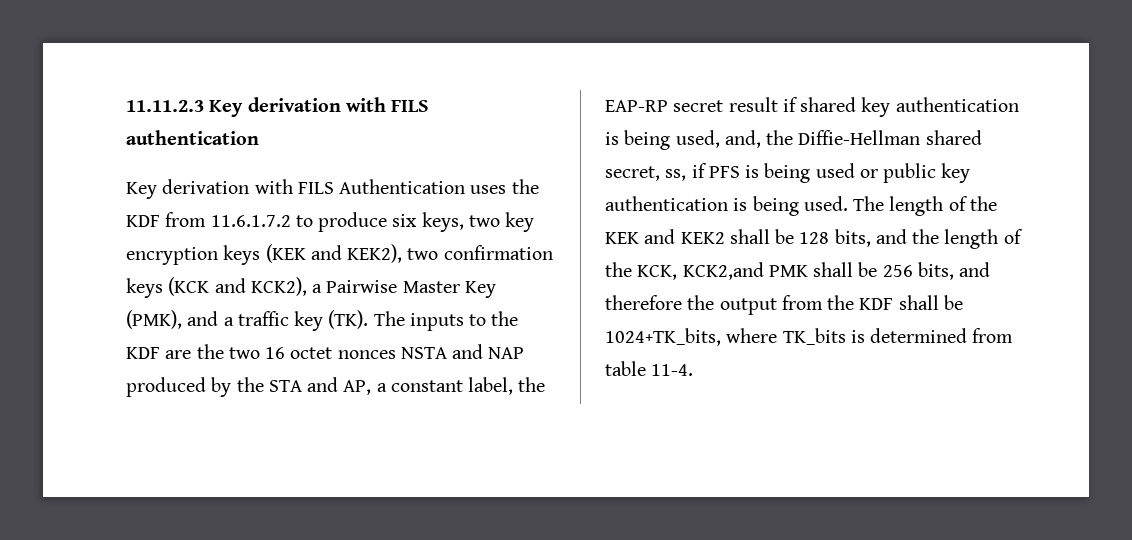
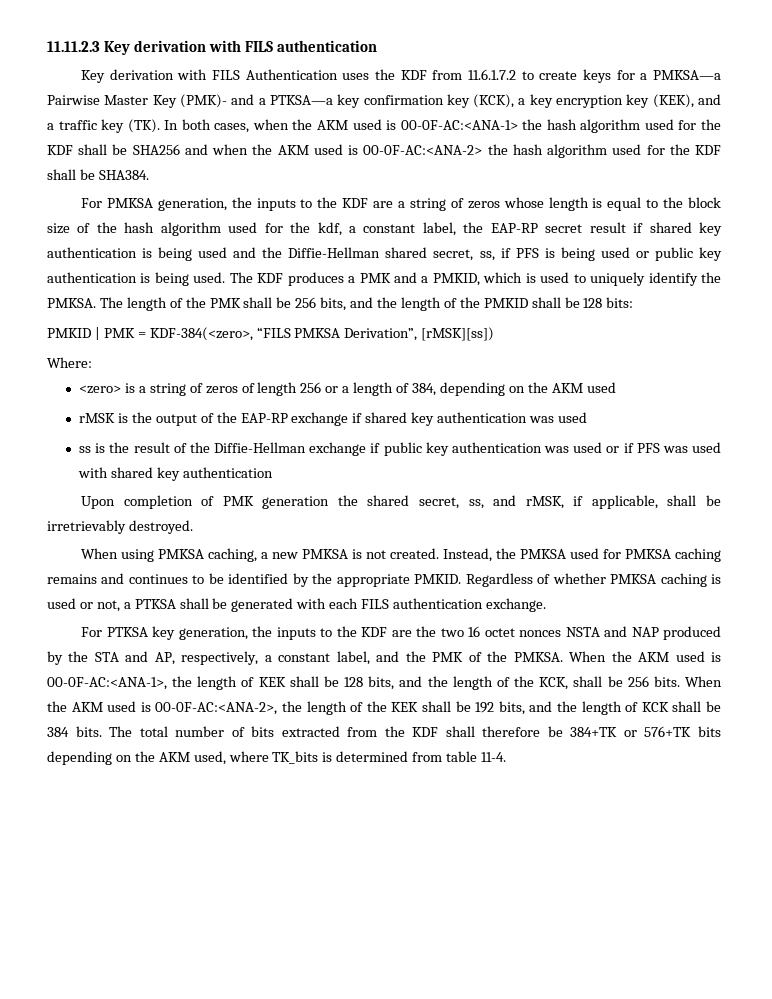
[318,212,535,232] [126,244,553,265] [126,277,496,298] [126,310,182,329] produce six keys, two key encryption keys (KEK and KEK2), two confirmation keys (KCK and KCK2), a Pairwise Master Key (PMK), -> [539,69,722,83] [47,94,694,108] create keys for a PMKSA—a Pairwise Master Key (PMK)- and a PTKSA—a key confirmation key (KCK), a key encryption key (KEK),
[373,311,405,326] The -> [164,119,721,133] [47,144,722,158] [47,169,149,180] [81,197,722,211] [47,222,723,236] [47,247,722,261] [47,272,722,286] [47,297,634,311] [47,327,495,341] [47,357,92,368] [79,382,616,396] [79,412,587,426] [79,442,721,456] [78,467,273,481] [81,495,721,509] [47,520,193,534] [81,548,722,562] [47,573,721,587] [47,598,546,612] [81,626,273,640] In both cases, when the AKM used is 00-0F-AC:<ANA-1> the hash algorithm used for the KDF shall be SHA256 and when the AKM used is 00-0F-AC:<ANA-2> the hash algorithm used for the KDF shall be SHA384. // For PMKSA generation, the inputs to the KDF are a string of zeros whose length is equal to the block size of the hash algorithm used for the kdf, a constant label, the EAP-RP secret result if shared key authentication is being used and the Diffie-Hellman shared secret, ss, if PFS is being used or public key authentication is being used. The KDF produces a PMK and a PMKID, which is used to uniquely identify the PMKSA. The length of the PMK shall be 256 bits, and the length of the PMKID shall be 128 bits: // PMKID | PMK = KDF-384(<zero>, “FILS PMKSA Derivation”, [rMSK][ss]) // Where: // <zero> is a string of zeros of length 256 or a length of 384, depending on the AKM used // rMSK is the output of the EAP-RP exchange if shared key authentication was used // ss is the result of the Diffie-Hellman exchange if public key authentication was used or if PFS was used with shared key authentication // Upon completion of PMK generation the shared secret, ss, and rMSK, if applicable, shall be irretrievably destroyed. // When using PMKSA caching, a new PMKSA is not created. Instead, the PMKSA used for PMKSA caching remains and continues to be identified by the appropriate PMKID. Regardless of whether PMKSA caching is used or not, a PTKSA shall be generated with each FILS authentication exchange. // For PTKSA key generation, the
[376,377,546,395] [605,97,1019,117] [605,130,982,150] [605,163,971,183] [605,196,997,216] [605,229,725,244] a constant label, the EAP-RP secret result if shared key authentication is being used, and, the Diffie-Hellman shared secret, ss, if PFS is being used or public key authentication is being used. The length of the KEK and KEK2 -> [181,651,722,665] [47,676,286,690] respectively, a constant label, and the PMK of the PMKSA. When the AKM used is 00-0F-AC:<ANA-1>, the length of KEK
[682,262,991,280] [605,295,963,315] [605,328,721,346] KCK2,and PMK shall be 256 bits, and therefore the output from the KDF shall be 1024+TK_bits, -> [573,676,722,687] [47,701,722,715] [47,726,722,737] [47,751,226,765] shall be 256 bits. When the AKM used is 00-0F-AC:<ANA-2>, the length of the KEK shall be 192 bits, and the length of KCK shall be 384 bits. The total number of bits extracted from the KDF shall therefore be 384+TK or 576+TK bits depending on the AKM used,

